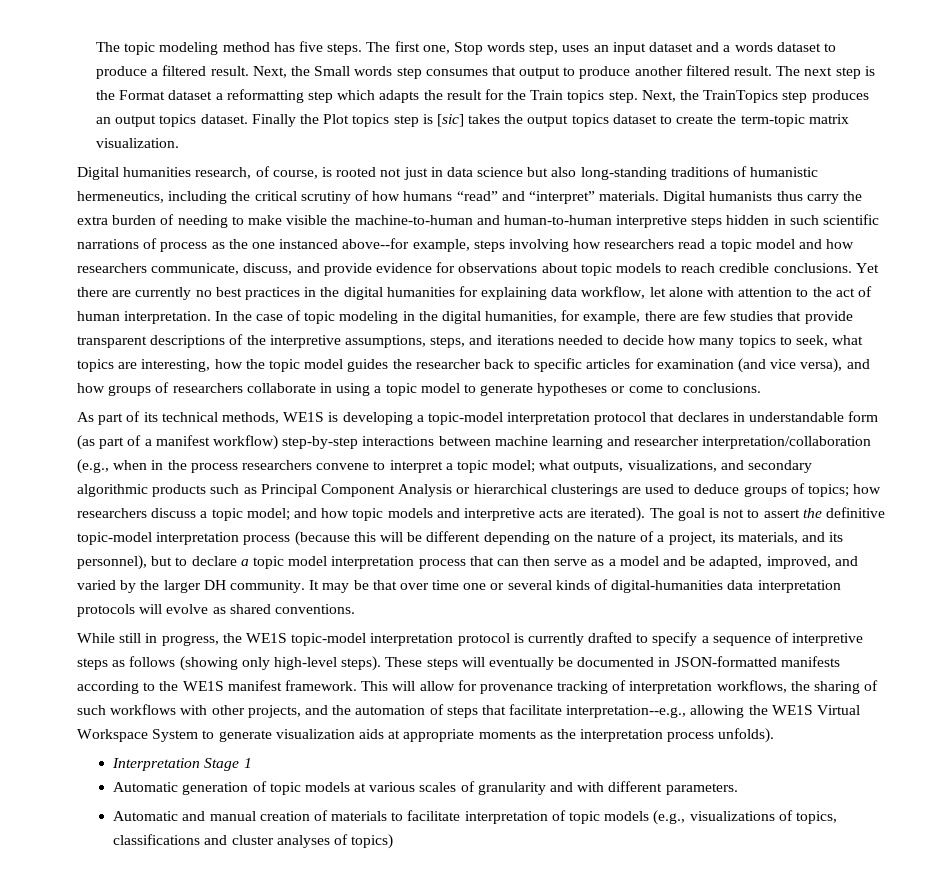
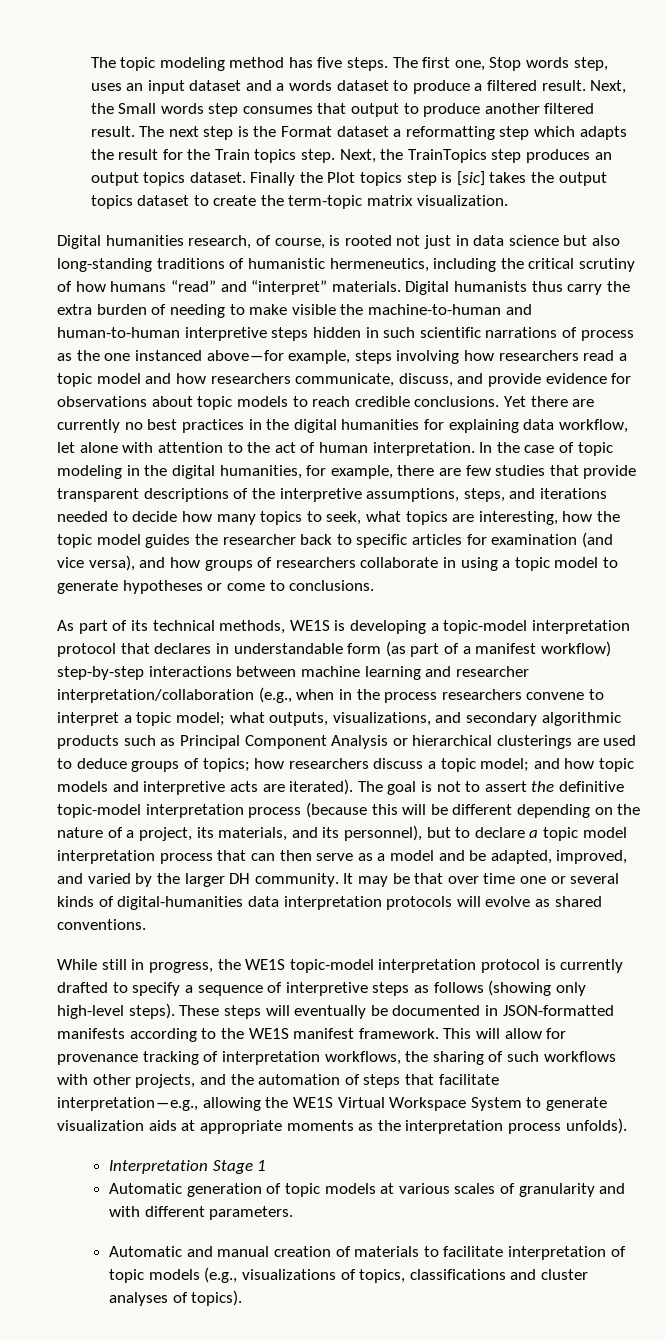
[342,238,410,249] above--for -> [206,350,284,361] above―for
[566,705,687,718] interpretation--e.g., -> [57,1097,199,1111] interpretation―e.g.,
[351,834,394,849] topics) -> [191,1290,243,1306] topics).

